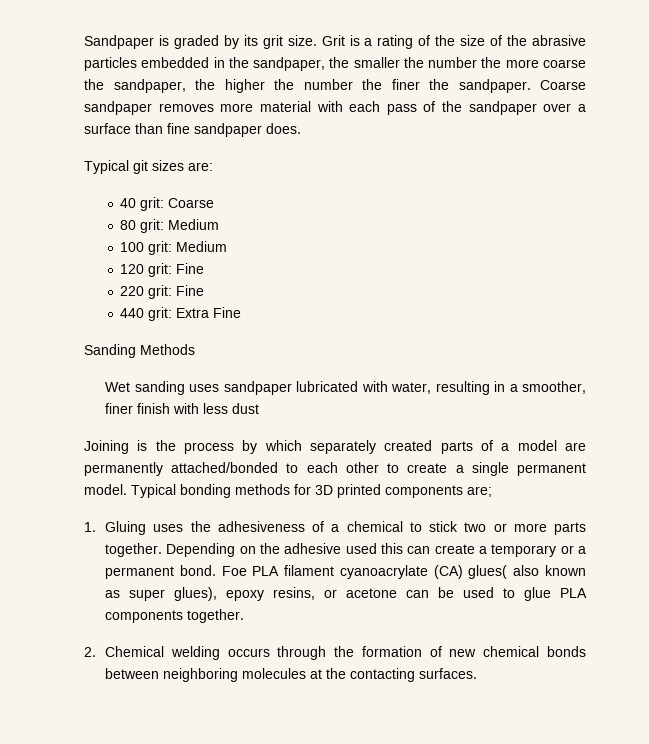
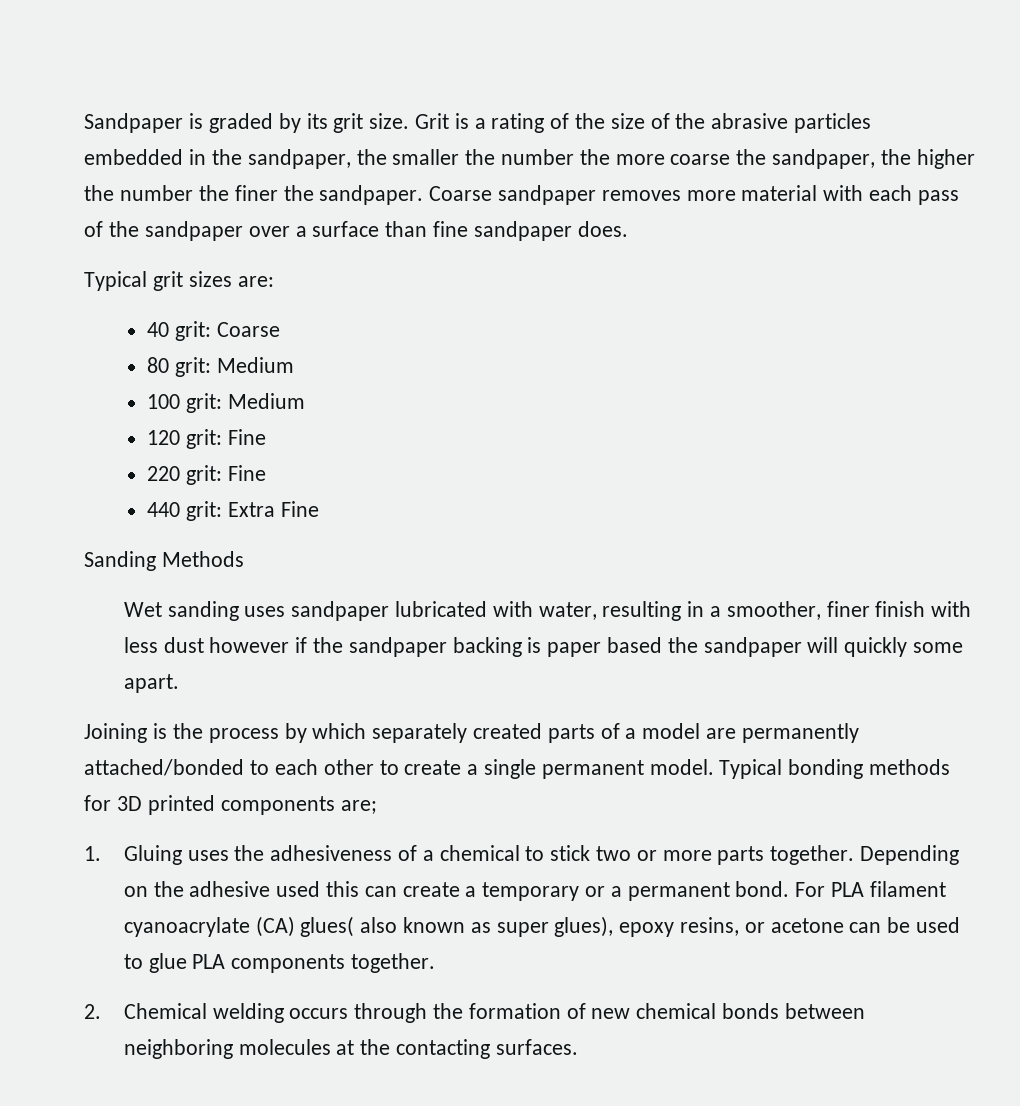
[133,160,149,174] git -> [153,271,184,291] grit
(260, 408) none -> [209,637,964,657] [123,674,179,693] however if the sandpaper backing is paper based the sandpaper will quickly some apart.
[221,566,247,576] Foe -> [795,882,826,897] For

